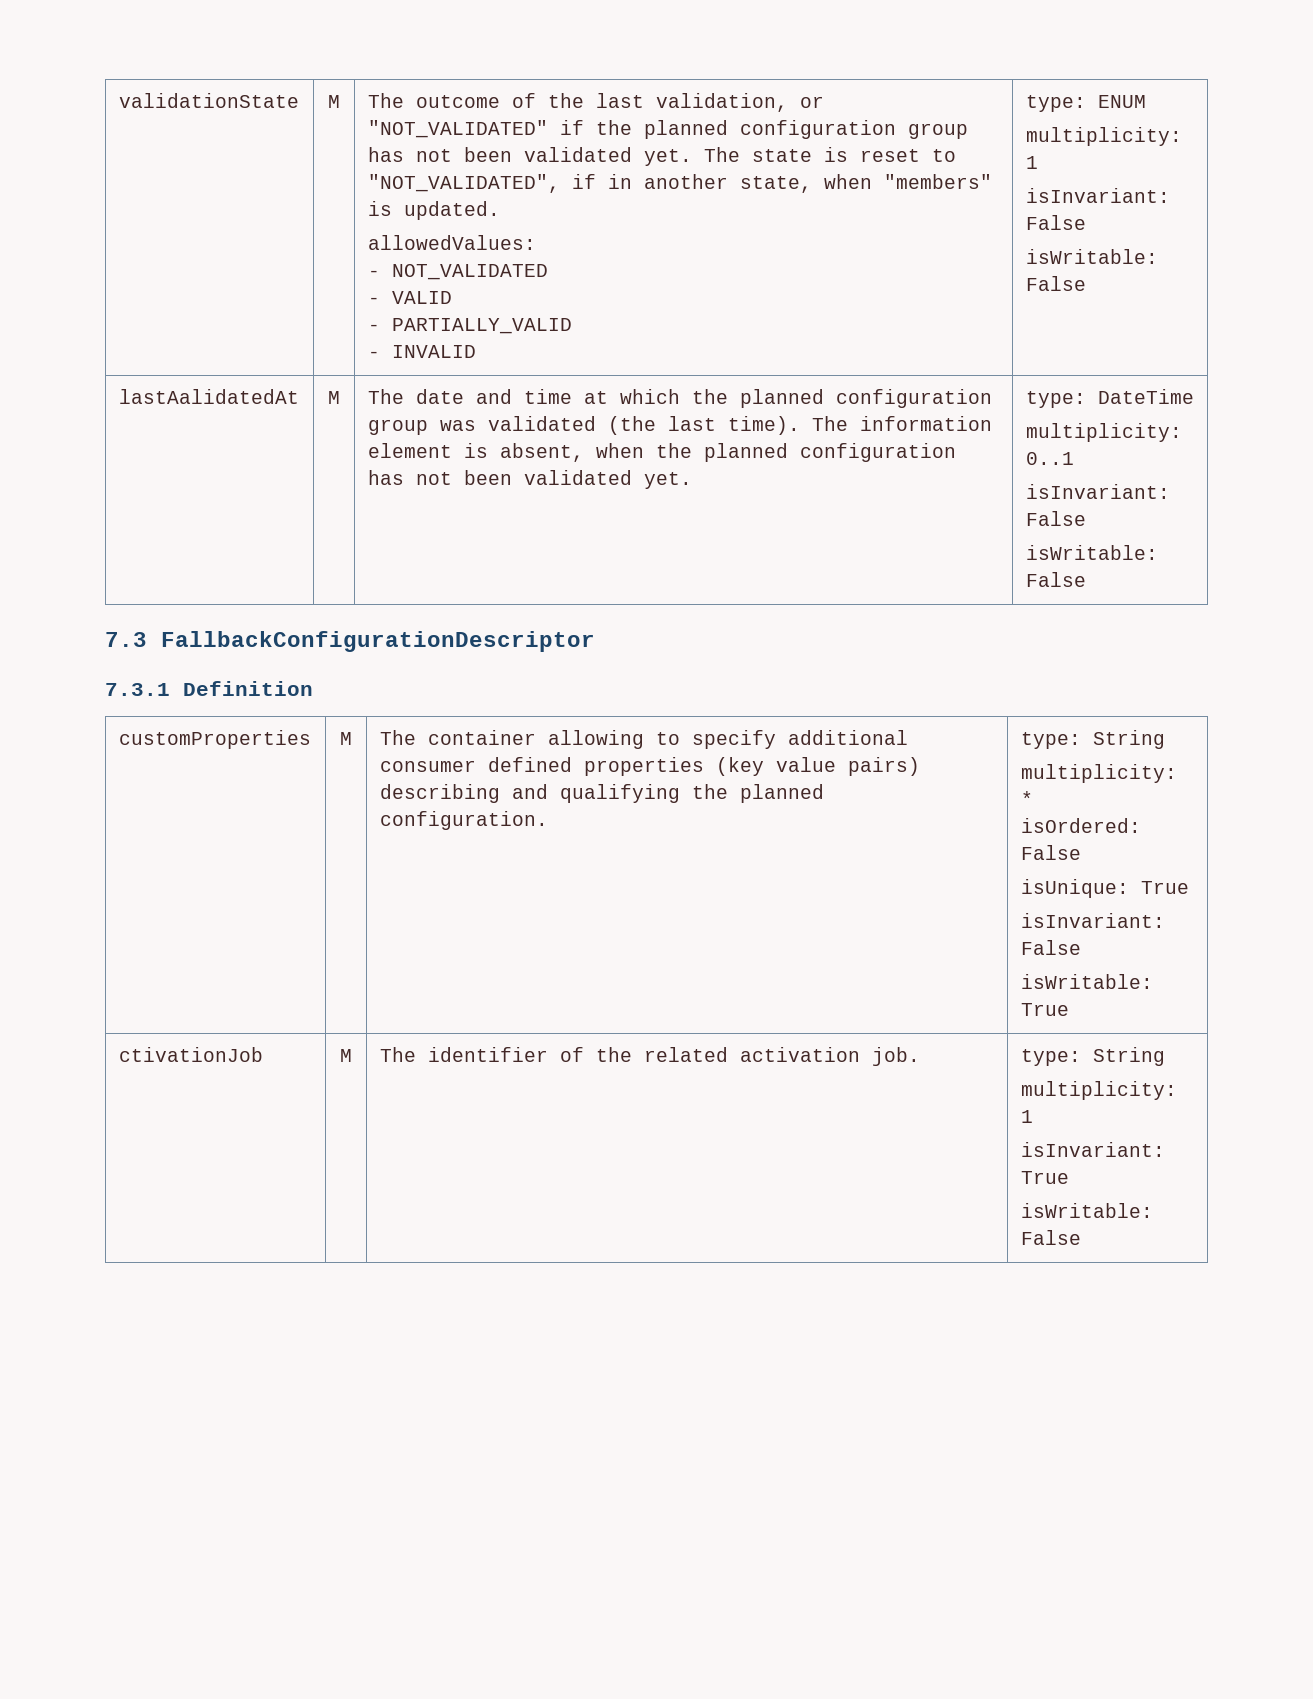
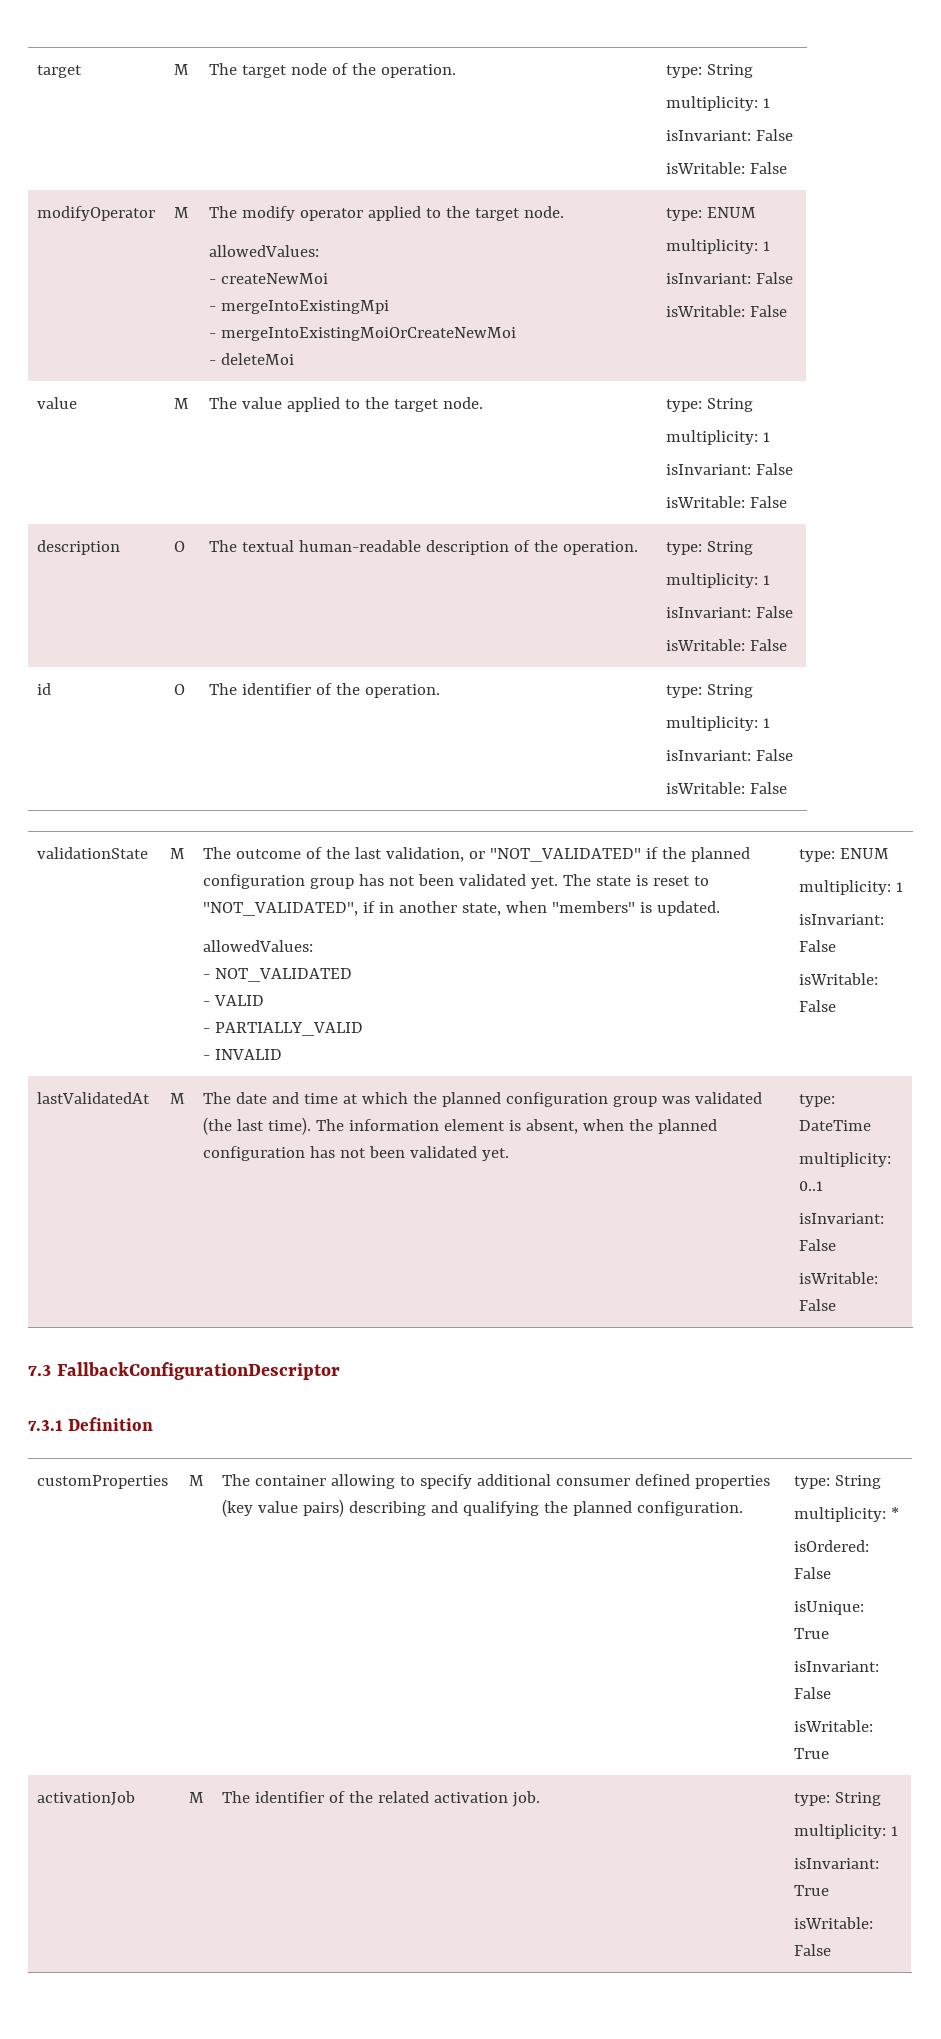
(118, 100) none -> [37,65,83,78] [174,64,190,75] [209,63,457,78] [666,64,754,78] [666,96,771,111] [666,129,794,141] [666,162,788,174] [37,206,156,221] [174,207,190,218] [209,206,565,221] [209,245,320,257] [209,273,329,284] [209,300,390,314] [209,327,517,341] [209,353,295,365] [666,207,757,221] [666,239,771,254] [666,272,794,284] [666,305,788,317] [37,397,78,409] [174,398,190,409] [209,397,484,412] [666,398,754,412] [666,430,771,445] [666,463,794,475] [666,496,788,508] [37,540,121,555] [174,541,186,552] [209,540,639,555] [666,541,754,555] [666,573,771,588] [666,606,794,618] [666,639,788,651] [37,683,52,695] [174,684,186,695] [209,683,441,698] [666,684,754,698] [666,716,771,731] [666,749,794,761] [666,782,788,794] target | M | The target node of the operation. | type: String // multiplicity: 1 // isInvariant: False // isWritable: False // modifyOperator | M | The modify operator applied to the target node. // allowedValues: // - createNewMoi // - mergeIntoExistingMpi // - mergeIntoExistingMoiOrCreateNewMoi // - deleteMoi | type: ENUM // multiplicity: 1 // isInvariant: False // isWritable: False // value | M | The value applied to the target node. | type: String // multiplicity: 1 // isInvariant: False // isWritable: False // description | O | The textual human-readable description of the operation. | type: String // multiplicity: 1 // isInvariant: False // isWritable: False // id | O | The identifier of the operation. | type: String // multiplicity: 1 // isInvariant: False // isWritable: False //
[118,389,299,404] lastAalidatedAt -> [37,1092,151,1104] lastValidatedAt
[118,1047,263,1062] ctivationJob -> [37,1791,136,1806] activationJob

